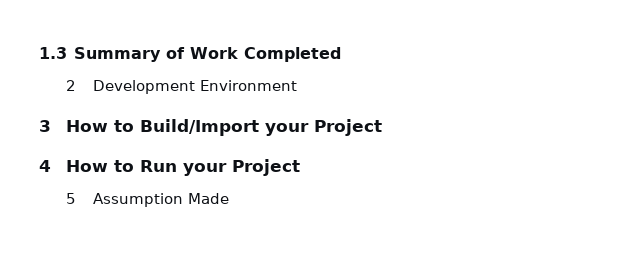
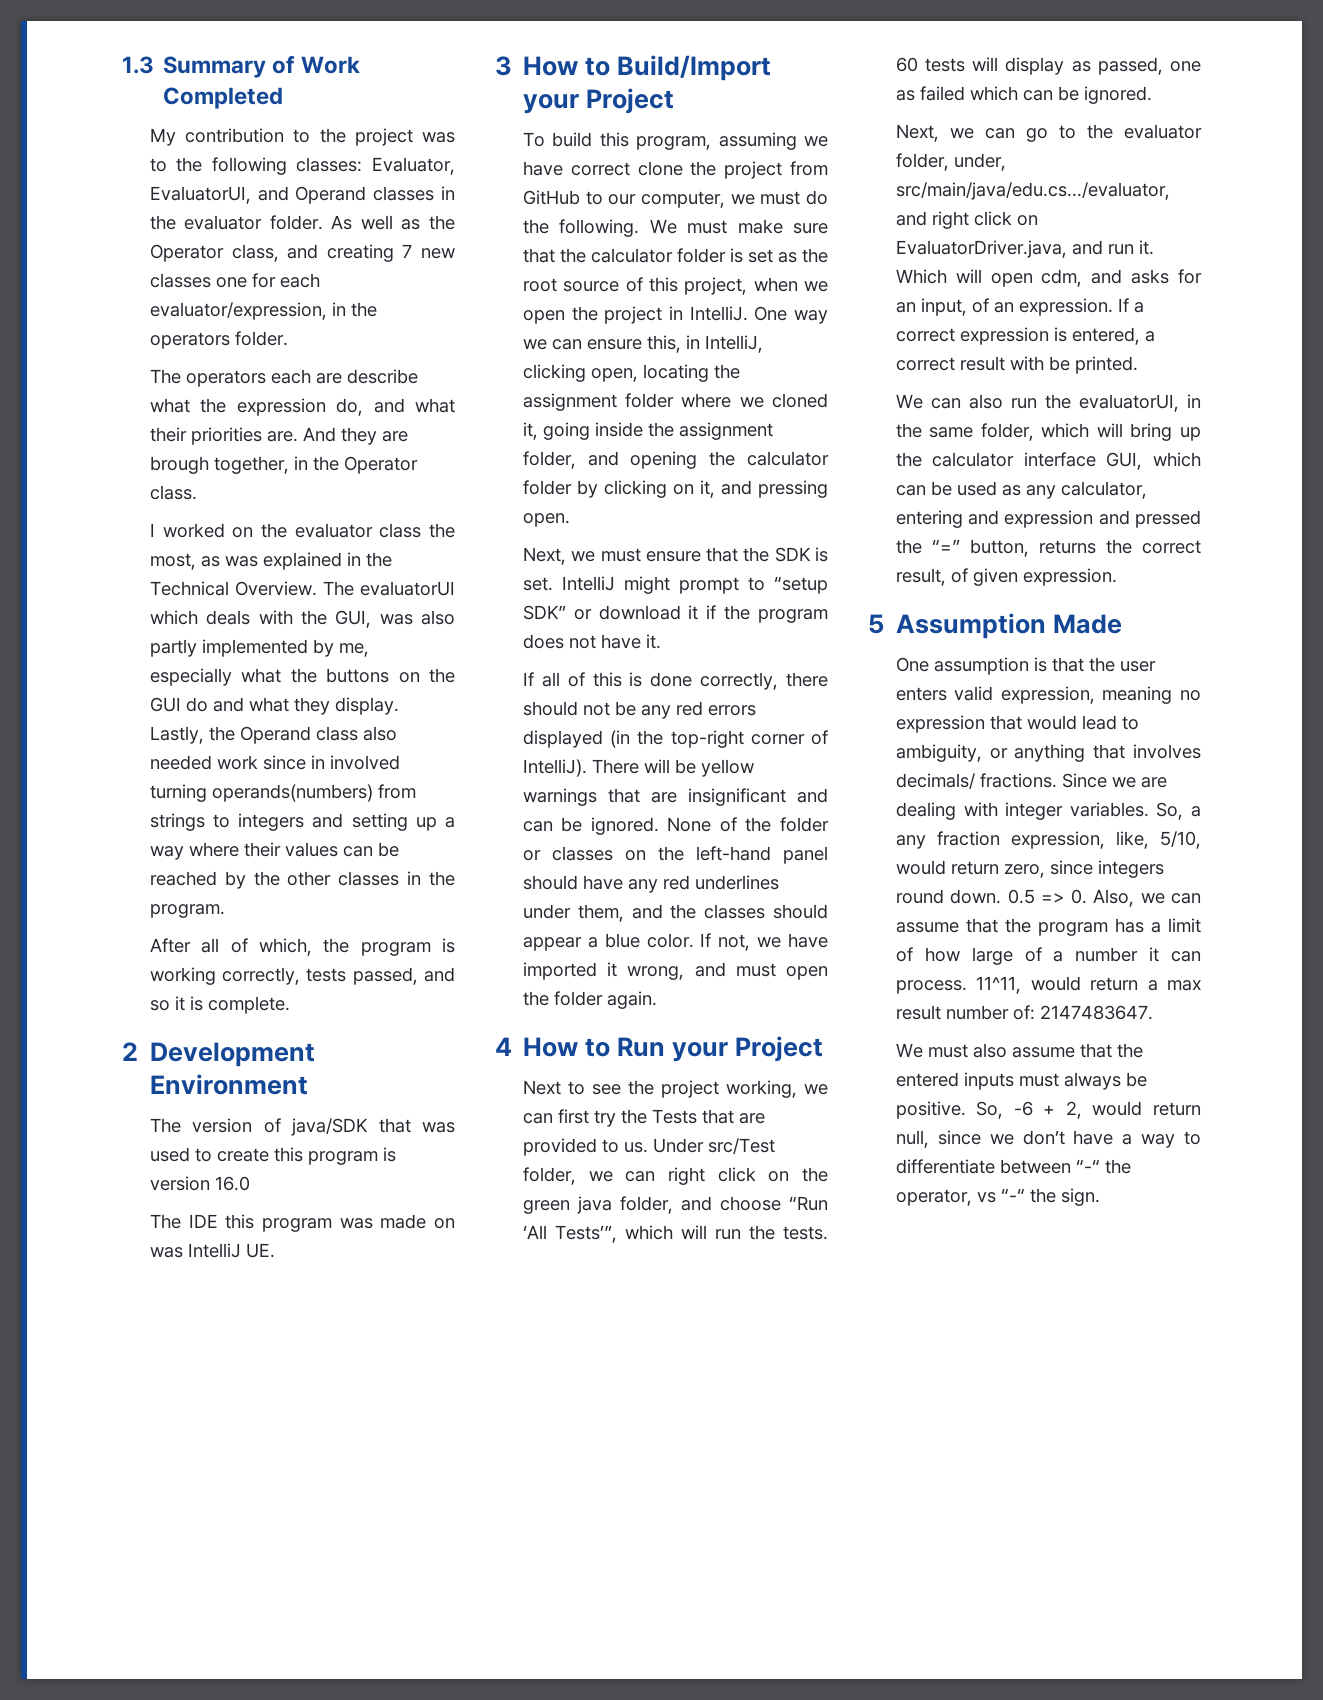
[65,80,297,94] 2 Development Environment -> [149,128,455,146] [149,157,455,175] [149,186,455,204] [149,215,455,230] [149,244,455,262] [149,273,320,288] [149,302,377,320] [149,331,288,349] [149,369,418,387] [149,398,455,416] [149,427,408,445] [149,456,418,474] [149,485,197,500] [149,523,455,538] [149,552,392,570] [149,581,455,596] [149,610,455,628] [149,639,369,657] [149,668,455,686] [149,697,399,715] [149,726,397,744] [149,755,400,770] [149,784,416,802] [149,813,455,831] [149,842,399,860] [149,871,455,889] [149,904,225,918] [149,938,455,956] [149,967,455,985] [149,996,290,1014] [122,1042,315,1067] [149,1074,308,1095] [149,1118,455,1136] [149,1147,396,1165] [149,1176,250,1191] [149,1214,455,1232] [149,1243,275,1258] My contribution to the project was to the following classes: Evaluator, EvaluatorUI, and Operand classes in the evaluator folder. As well as the Operator class, and creating 7 new classes one for each evaluator/expression, in the operators folder. // The operators each are describe what the expression do, and what their priorities are. And they are brough together, in the Operator class. // I worked on the evaluator class the most, as was explained in the Technical Overview. The evaluatorUI which deals with the GUI, was also partly implemented by me, especially what the buttons on the GUI do and what they display. Lastly, the Operand class also needed work since in involved turning operands(numbers) from strings to integers and setting up a way where their values can be reached by the other classes in the program. // After all of which, the program is working correctly, tests passed, and so it is complete. // 2 Development Environment // The version of java/SDK that was used to create this program is version 16.0 // The IDE this program was made on was IntelliJ UE.
(382, 127) none -> [522,132,828,150] [522,161,828,179] [522,190,828,208] [522,219,828,237] [522,248,828,263] [522,277,828,295] [522,306,828,324] [522,335,763,353] [522,364,740,382] [522,393,828,411] [522,422,773,440] [522,451,829,469] [522,480,828,498] [522,513,570,527] [522,547,828,565] [522,576,828,594] [522,605,828,623] [522,634,661,649] [522,672,828,690] [522,701,756,719] [522,730,828,748] [522,759,754,777] [522,788,828,806] [522,817,829,835] [522,846,828,864] [522,875,779,893] [522,904,828,922] [522,933,828,951] [522,962,828,980] [522,991,657,1009] // To build this program, assuming we have correct clone the project from GitHub to our computer, we must do the following. We must make sure that the calculator folder is set as the root source of this project, when we open the project in IntelliJ. One way we can ensure this, in IntelliJ, clicking open, locating the assignment folder where we cloned it, going inside the assignment folder, and opening the calculator folder by clicking on it, and pressing open. // Next, we must ensure that the SDK is set. IntelliJ might prompt to “setup SDK” or download it if the program does not have it. // If all of this is done correctly, there should not be any red errors displayed (in the top-right corner of IntelliJ). There will be yellow warnings that are insignificant and can be ignored. None of the folder or classes on the left-hand panel should have any red underlines under them, and the classes should appear a blue color. If not, we have imported it wrong, and must open the folder again.
[65,193,229,207] 5 Assumption Made -> [522,1080,828,1098] [522,1109,765,1127] [522,1138,775,1156] [522,1167,828,1185] [522,1196,828,1214] [522,1225,828,1243] [895,57,1201,75] [895,86,1152,104] [895,124,1202,142] [895,153,1006,171] [895,182,1170,200] [895,211,1038,229] [895,240,1154,258] [895,269,1202,287] [895,298,1144,316] [895,327,1155,345] [895,356,1138,374] [895,394,1201,412] [895,423,1201,441] [895,452,1201,470] [895,481,1147,499] [895,510,1201,528] [895,539,1201,557] [895,568,1117,586] [868,613,1122,639] [895,657,1156,675] [895,686,1201,704] [895,715,1139,733] [895,744,1201,762] [895,773,1167,789] [895,802,1201,820] [895,831,1201,849] [895,860,1164,878] [895,889,1201,907] [895,918,1201,936] [895,947,1201,965] [895,976,1201,994] [895,1005,1153,1020] [895,1043,1143,1058] [895,1072,1147,1090] [895,1101,1201,1119] [895,1130,1201,1148] [895,1159,1131,1174] [895,1188,1100,1206] Next to see the project working, we can first try the Tests that are provided to us. Under src/Test folder, we can right click on the green java folder, and choose “Run ‘All Tests’”, which will run the tests. 60 tests will display as passed, one as failed which can be ignored. // Next, we can go to the evaluator folder, under, src/main/java/edu.cs.../evaluator, and right click on EvaluatorDriver.java, and run it. Which will open cdm, and asks for an input, of an expression. If a correct expression is entered, a correct result with be printed. // We can also run the evaluatorUI, in the same folder, which will bring up the calculator interface GUI, which can be used as any calculator, entering and expression and pressed the “=” button, returns the correct result, of given expression. // 5 Assumption Made // One assumption is that the user enters valid expression, meaning no expression that would lead to ambiguity, or anything that involves decimals/ fractions. Since we are dealing with integer variables. So, a any fraction expression, like, 5/10, would return zero, since integers round down. 0.5 => 0. Also, we can assume that the program has a limit of how large of a number it can process. 11^11, would return a max result number of: 2147483647. // We must also assume that the entered inputs must always be positive. So, -6 + 2, would return null, since we don’t have a way to differentiate between “-“ the operator, vs “-“ the sign.

